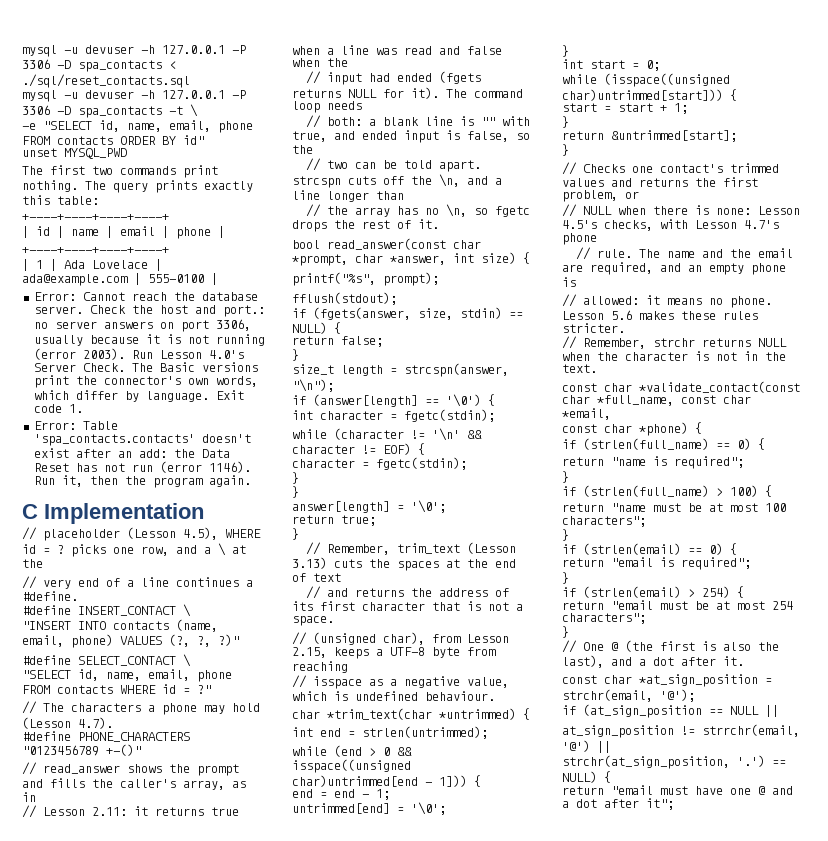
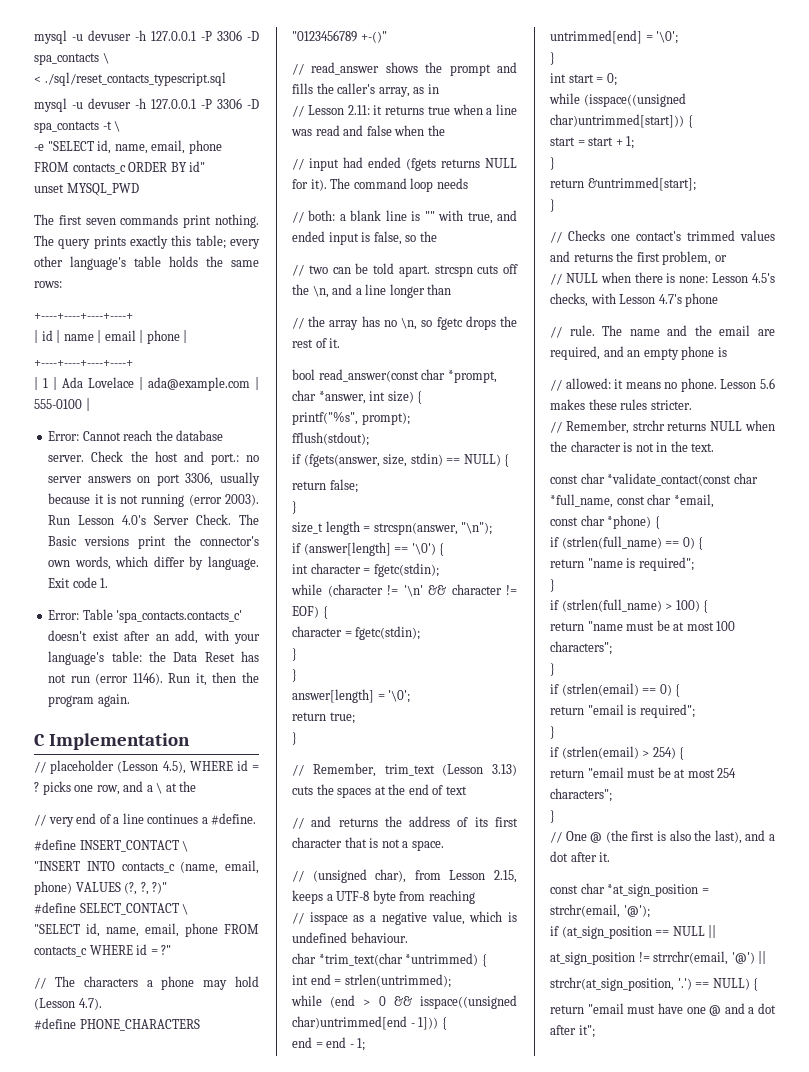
[22,45,246,57] [22,59,176,72] [22,74,190,88] mysql -u devuser -h 127.0.0.1 -P 3306 -D spa_contacts < ./sql/reset_contacts.sql -> [34,30,259,44] [34,53,109,65] [34,72,226,86] mysql -u devuser -h 127.0.0.1 -P 3306 -D spa_contacts \ // < ./sql/reset_contacts_typescript.sql
[57,136,113,145] contacts -> [72,163,126,174] contacts_c
[92,166,113,175] two -> [85,218,116,225] seven
[57,196,99,205] table: -> [195,235,260,249] [34,256,259,270] [34,281,62,288] table; every other language's table holds the same rows:
[33,434,195,446] 'spa_contacts.contacts' -> [116,610,243,623] 'spa_contacts.contacts_c'
[138,449,167,458] add: -> [175,630,260,644] [48,651,142,665] add, with your language's table:
[113,621,169,630] contacts -> [121,862,175,873] contacts_c
[57,685,113,694] contacts -> [34,946,87,957] contacts_c

